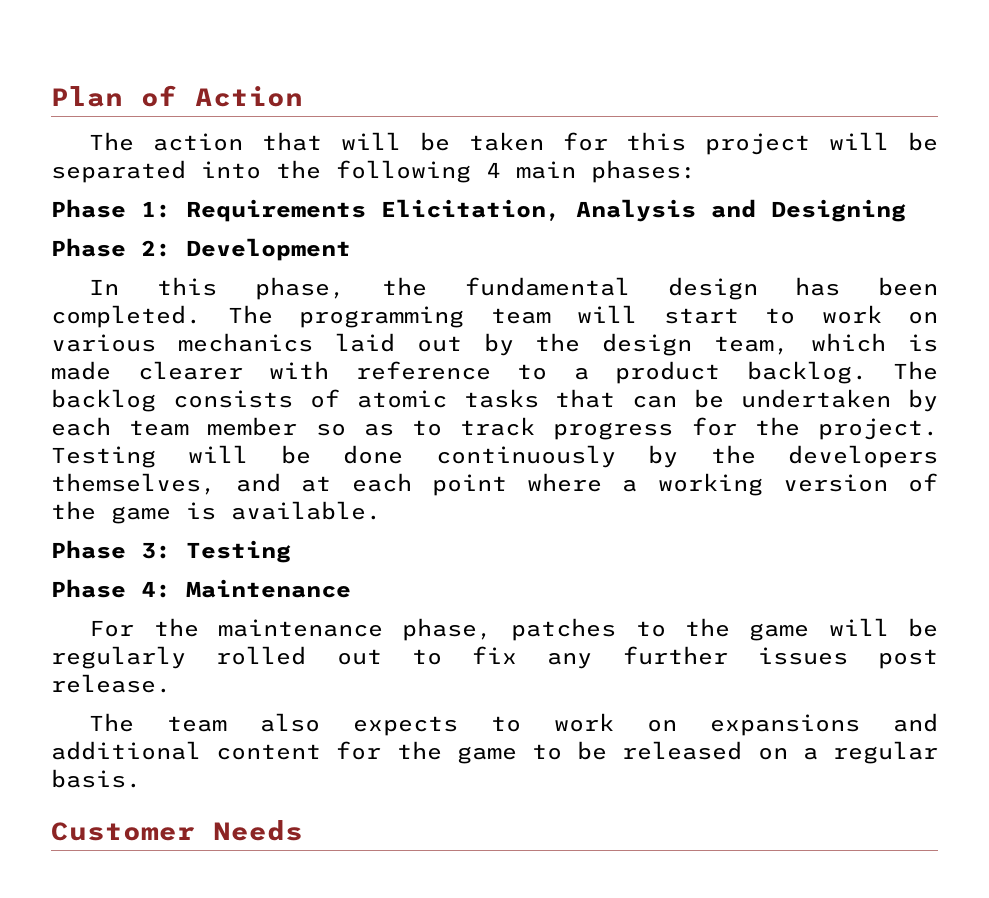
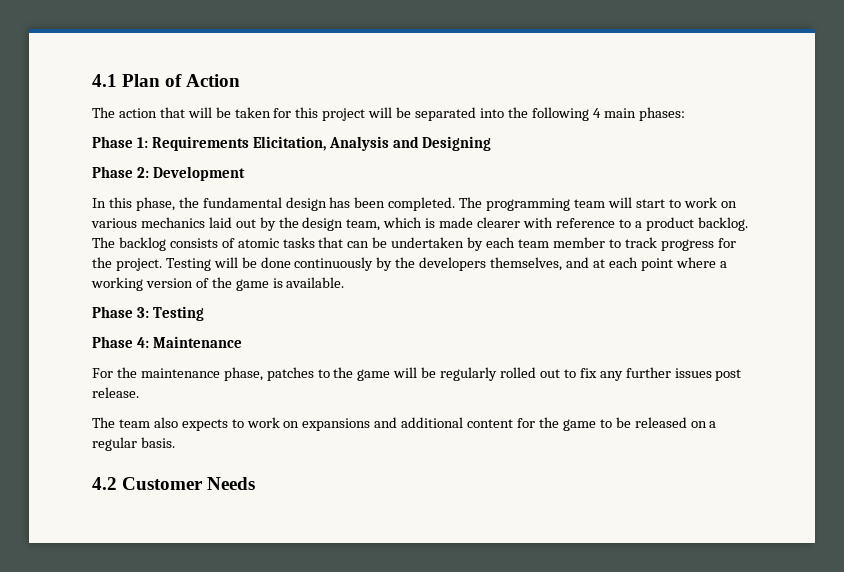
(51, 96) none -> [92,74,117,87] 4.1
[315,423,394,436] so as -> (605, 242) none
(141, 778) none -> [92,477,117,490] 4.2

